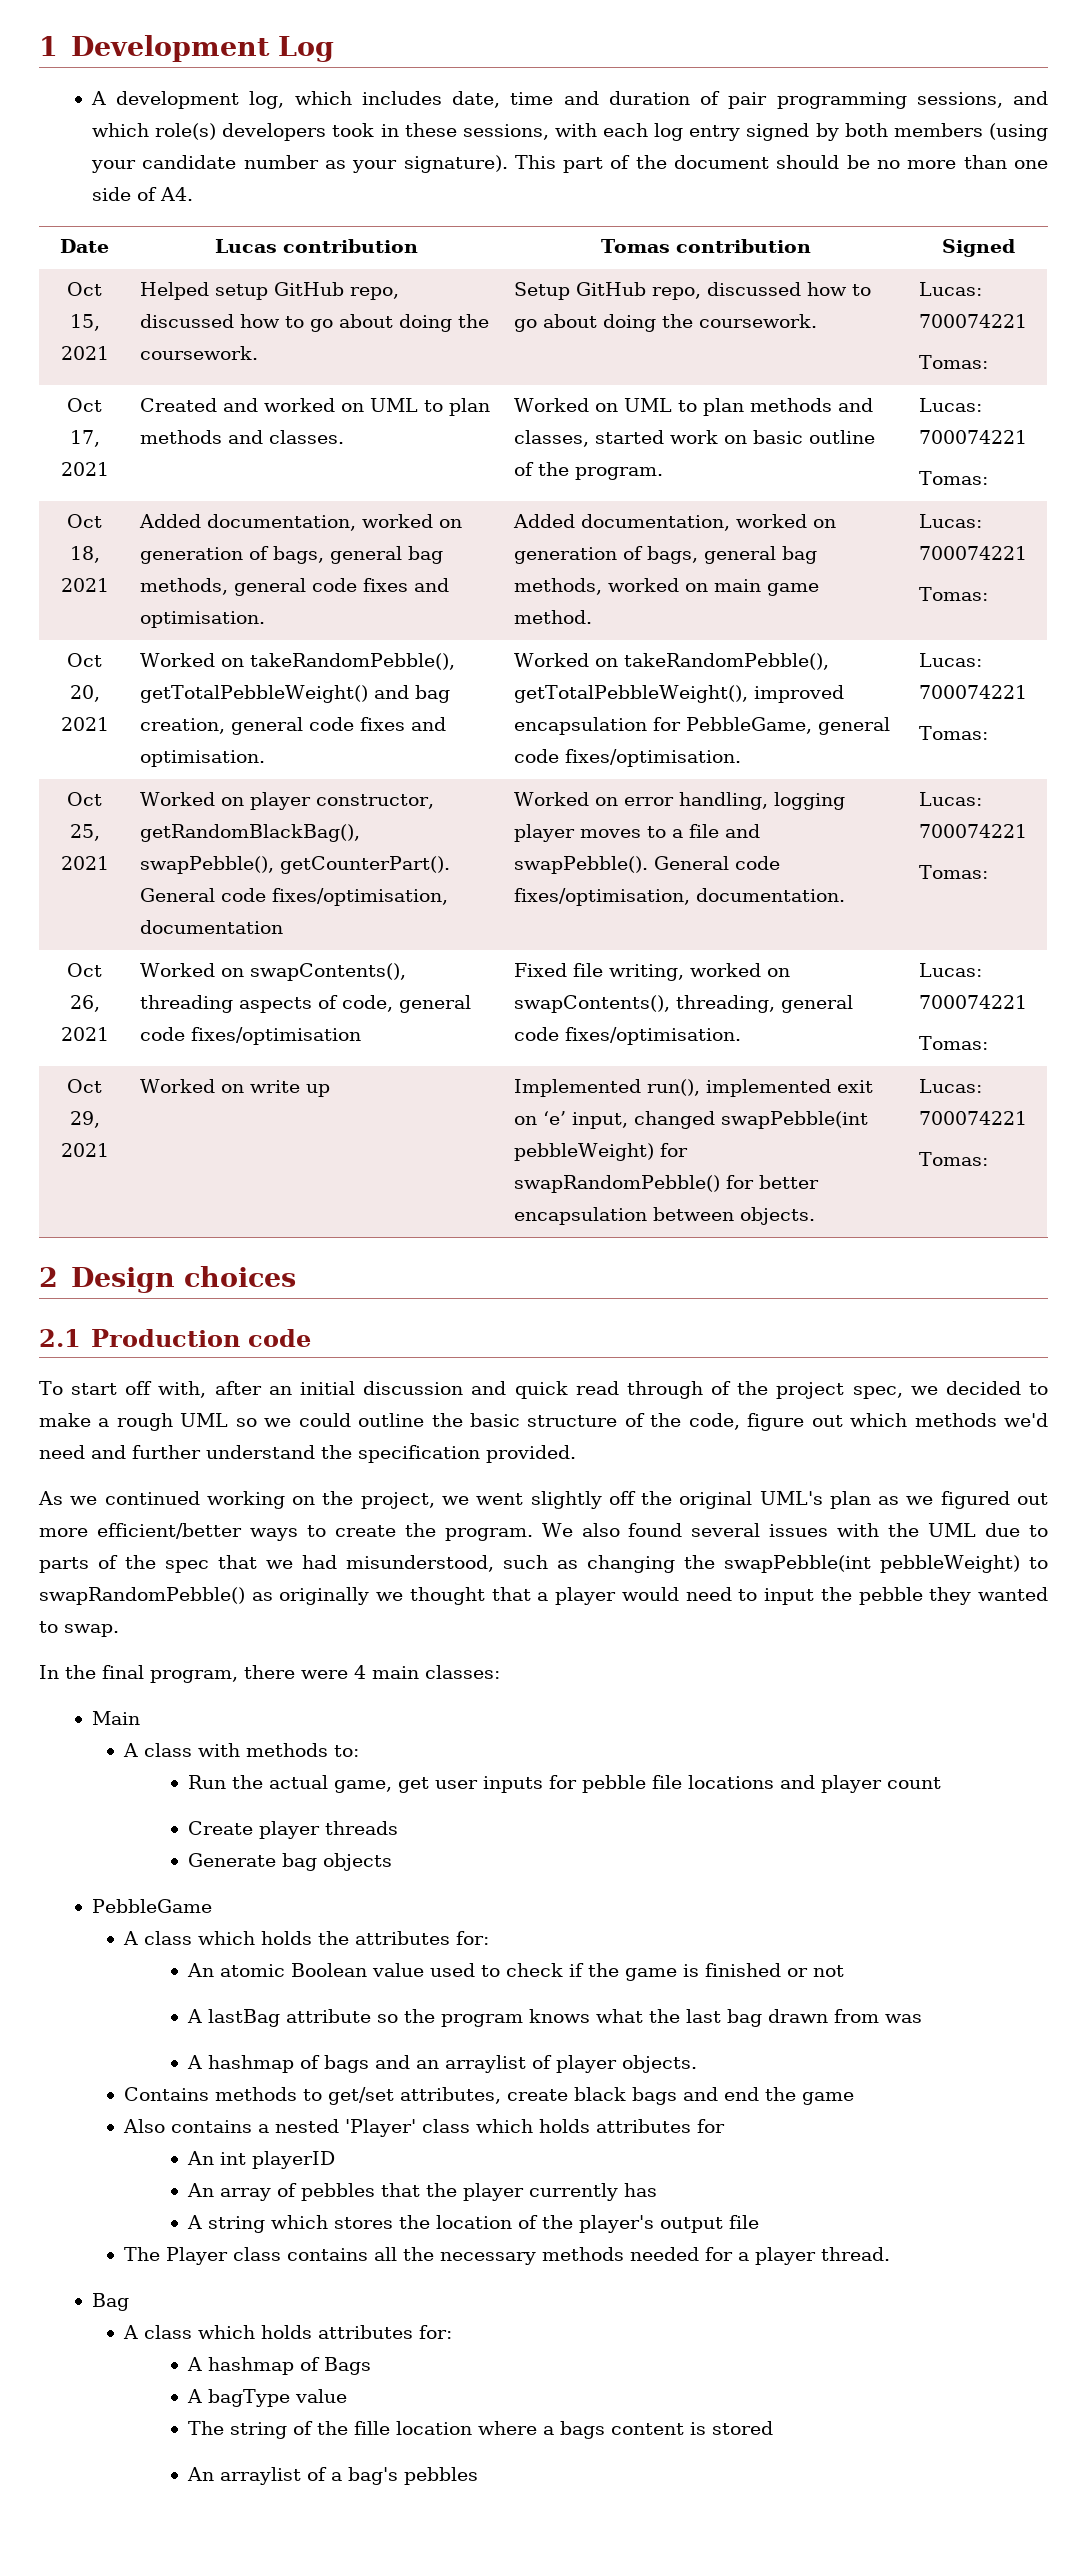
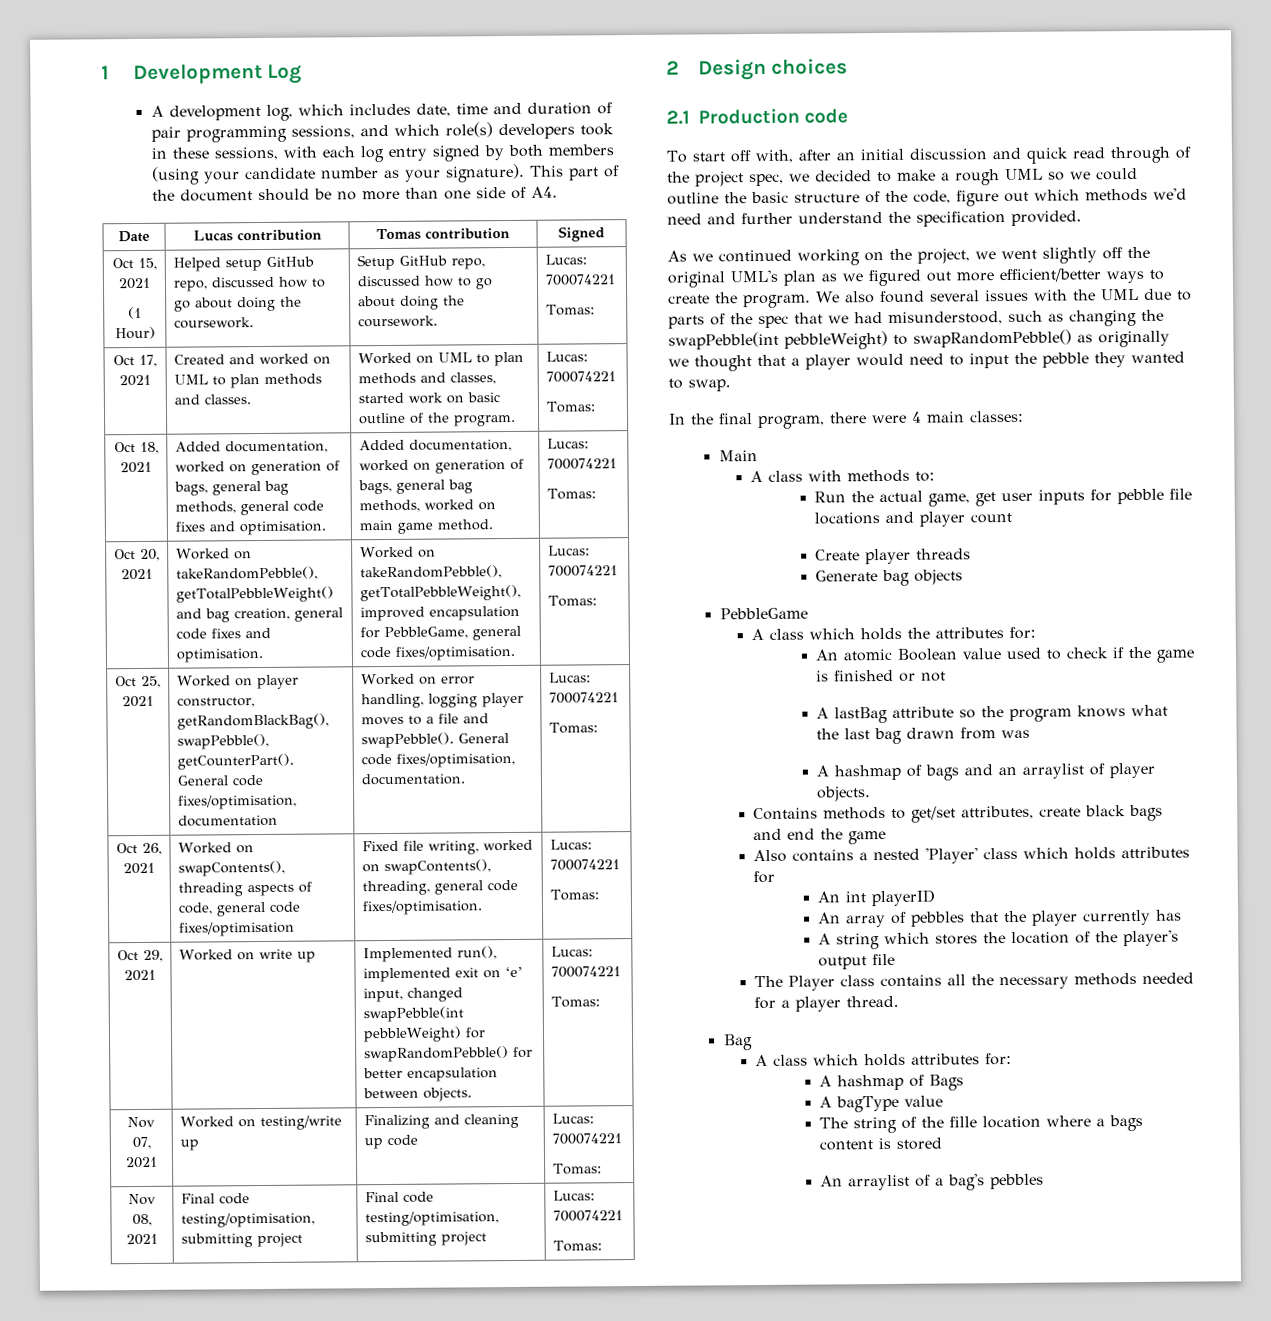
(109, 353) none -> [128,306,142,320] [114,326,156,340] // (1 Hour)
(988, 1159) none -> [127,1116,155,1129] [131,1136,151,1150] [125,1156,158,1169] [179,1115,342,1131] [179,1139,199,1151] [363,1113,519,1130] [363,1134,418,1150] [551,1113,594,1124] [551,1133,622,1145] [552,1163,602,1175] [128,1193,156,1206] [132,1213,152,1227] [126,1233,158,1246] [180,1193,250,1205] [180,1212,315,1228] [180,1232,303,1248] [364,1191,434,1203] [364,1211,499,1227] [364,1231,487,1247] [552,1190,595,1201] [552,1210,623,1222] [552,1240,602,1252] // Nov 07, 2021 | Worked on testing/write up | Finalizing and cleaning up code | Lucas: 700074221 // Tomas: // Nov 08, 2021 | Final code testing/optimisation, submitting project | Final code testing/optimisation, submitting project | Lucas: 700074221 // Tomas:

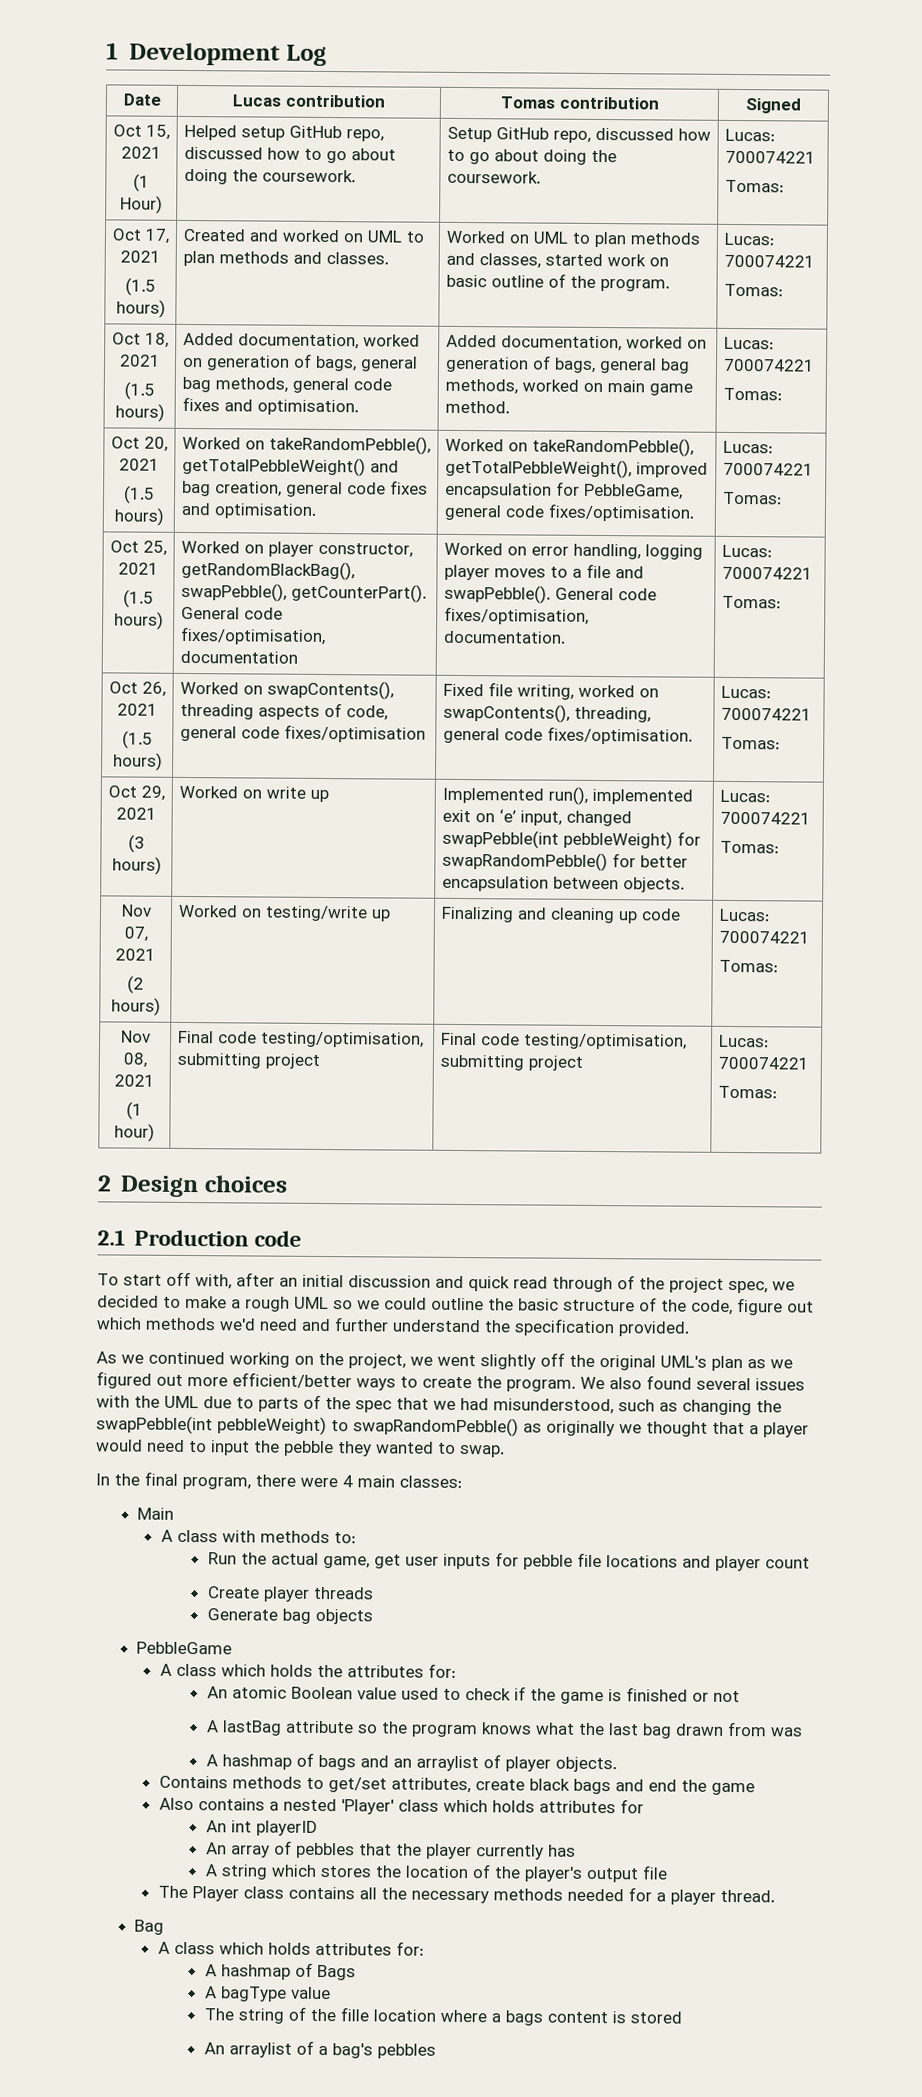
[150,102,613,121] [150,122,614,143] [150,144,614,163] [151,163,620,185] [151,186,558,202] // A development log, which includes date, time and duration of pair programming sessions, and which role(s) developers took in these sessions, with each log entry signed by both members (using your candidate number as your signature). This part of the document should be no more than one side of A4. -> (328, 55) none
(151, 380) none -> [125,277,156,296] [115,299,166,318] // (1.5 hours)
(152, 467) none -> [124,381,155,400] [114,403,165,422] // (1.5 hours)
(153, 574) none -> [123,485,155,504] [113,507,164,526] // (1.5 hours)
(154, 701) none -> [123,589,154,608] [113,611,164,630] // (1.5 hours)
(155, 868) none -> [122,730,153,749] [112,752,163,771] // (1.5 hours)
(156, 975) none -> [128,834,145,853] [111,856,162,875] // (3 hours)
(158, 1162) none -> [127,975,144,994] [110,997,161,1016] // (2 hours)
(158, 1239) none -> [126,1101,143,1120] [114,1123,155,1142] // (1 hour)

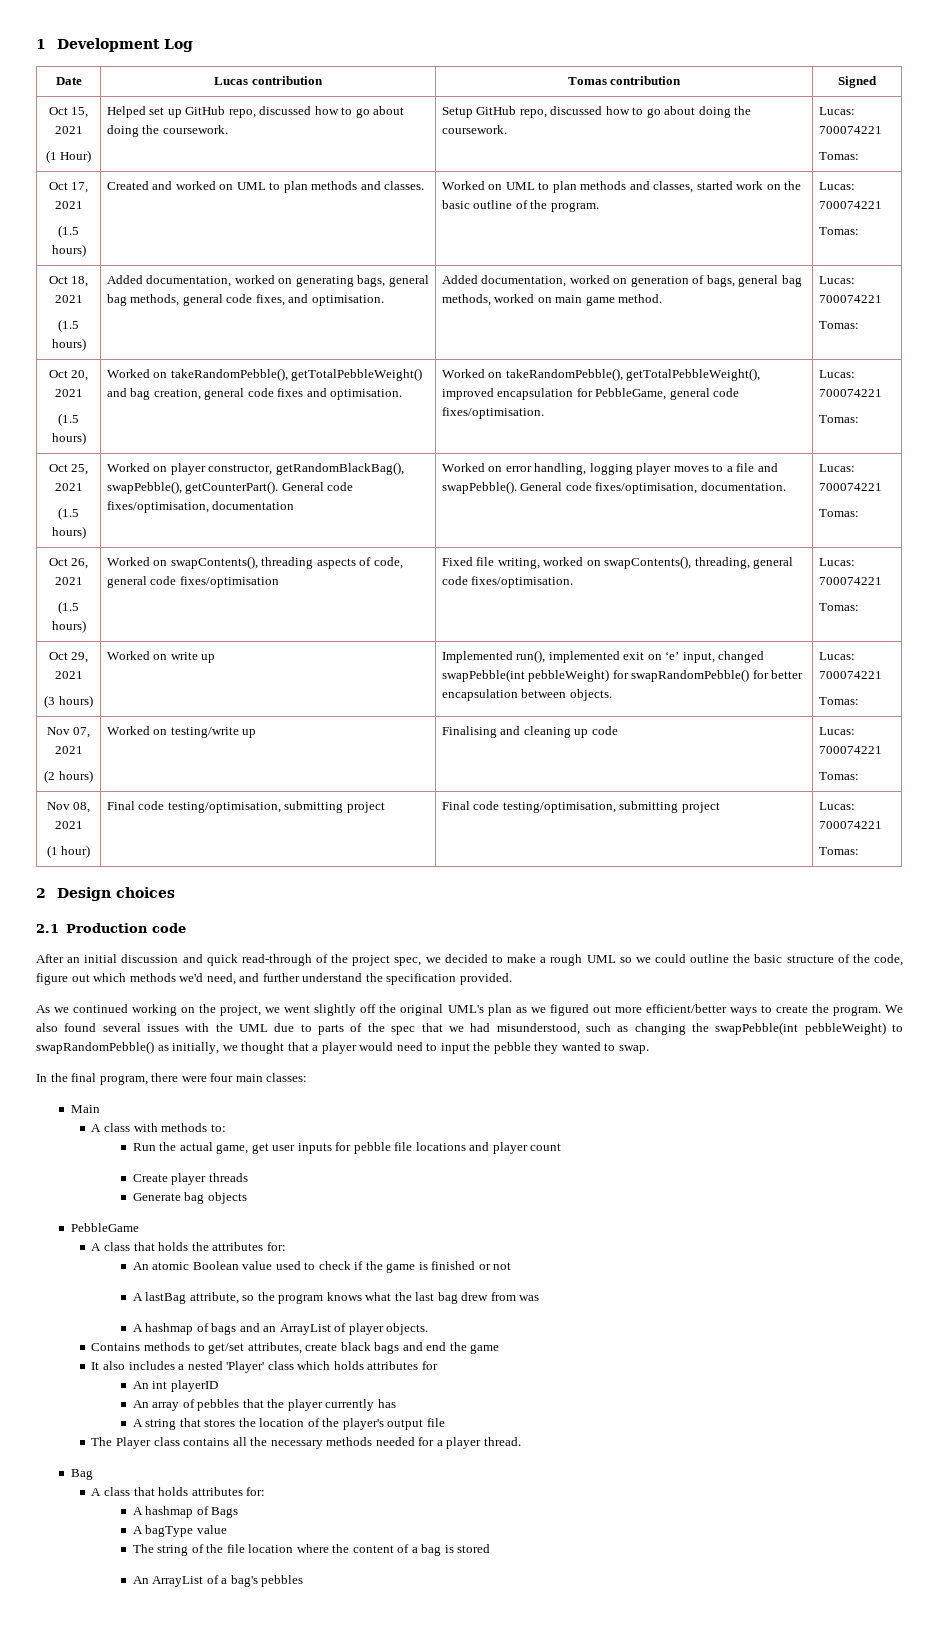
[240,126,285,141] setup -> [149,107,182,118] set up
(669, 262) none -> [784,181,802,190] the
[205,353,312,371] generation of -> [295,276,354,287] generating
[181,396,220,412] fixes -> [255,294,285,306] fixes,
[440,906,514,923] Finalizing -> [441,726,497,738] Finalising
[97,1271,275,1290] To start off with, after -> [36,954,64,963] After
[513,1276,613,1293] read through -> [241,954,312,966] read-through
[259,1318,298,1331] need -> [206,973,236,985] need,
[546,1420,615,1437] originally -> [172,1042,220,1054] initially,
[342,1475,353,1488] 4 -> [210,1073,234,1082] four
[220,1664,266,1677] which -> [133,1242,155,1251] that
[284,1720,354,1734] attribute -> [189,1292,239,1304] attribute,
[674,1723,724,1736] drawn -> [461,1292,489,1301] drew
[415,1755,479,1772] arraylist -> [279,1324,331,1335] ArrayList
[158,1797,265,1811] Also contains -> [91,1361,175,1370] It also includes
[270,1864,317,1877] which -> [179,1418,201,1427] that
[218,1942,264,1955] which -> [133,1487,155,1496] that
[339,2007,369,2022] fille -> [226,1544,245,1553] file
[490,2010,608,2026] a bags content -> [332,1544,442,1556] the content of a bag
[228,2042,292,2058] arraylist -> [152,1576,204,1587] ArrayList

